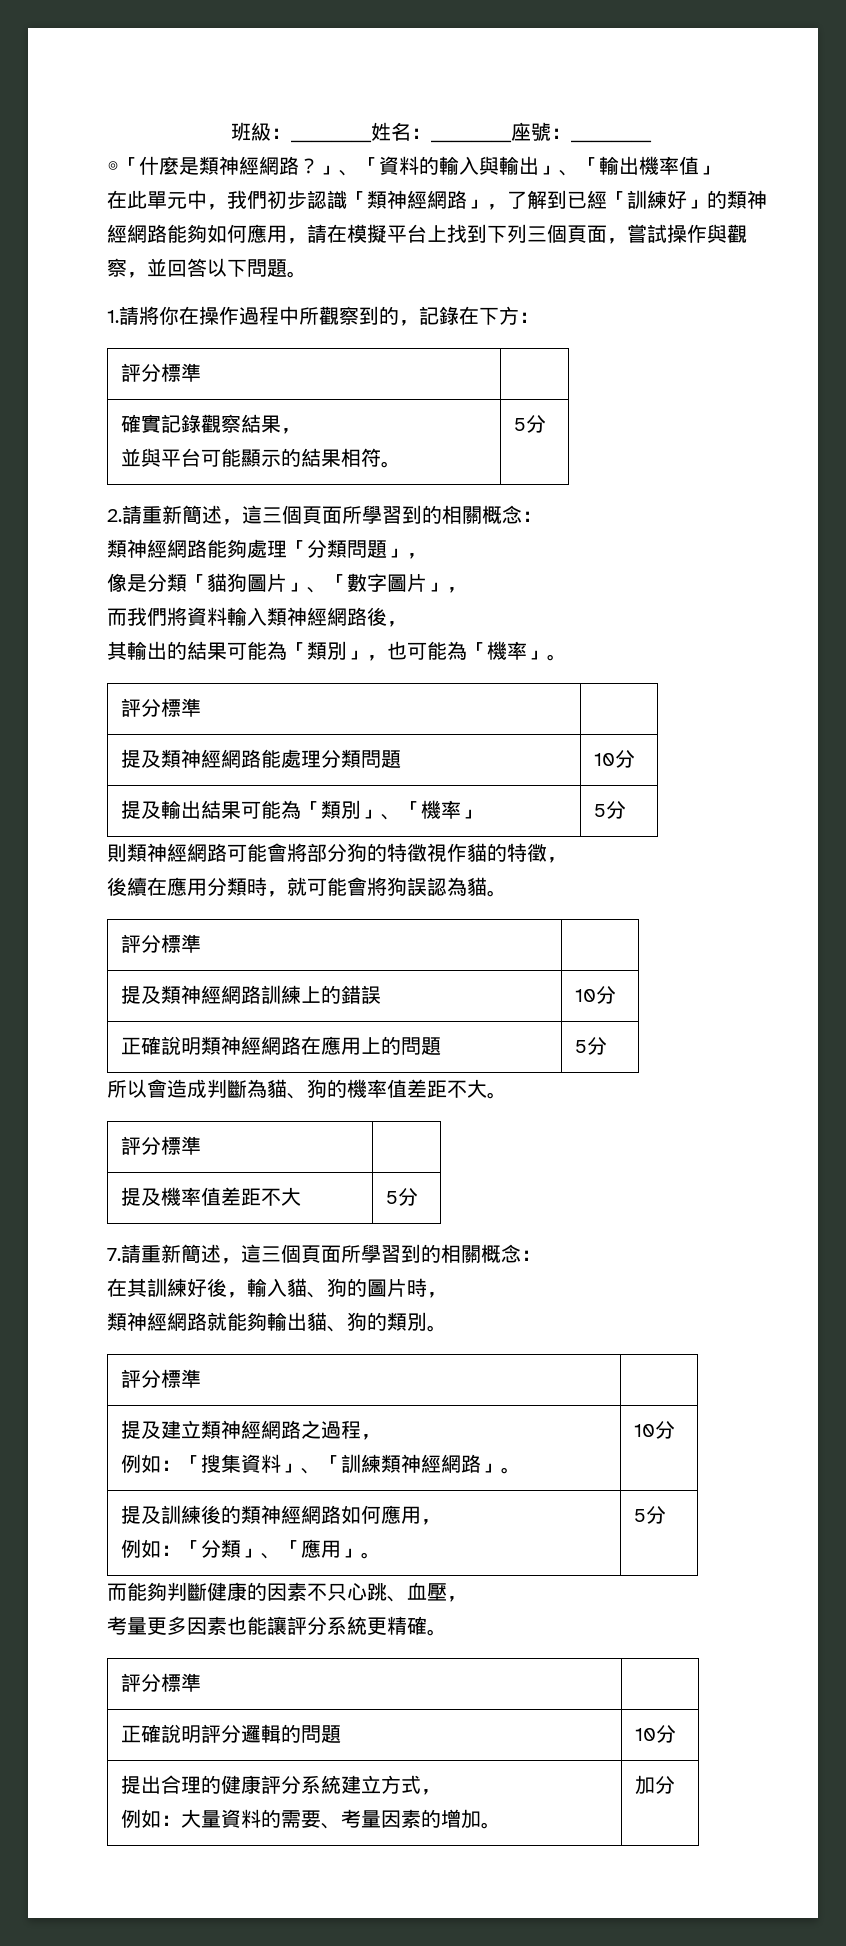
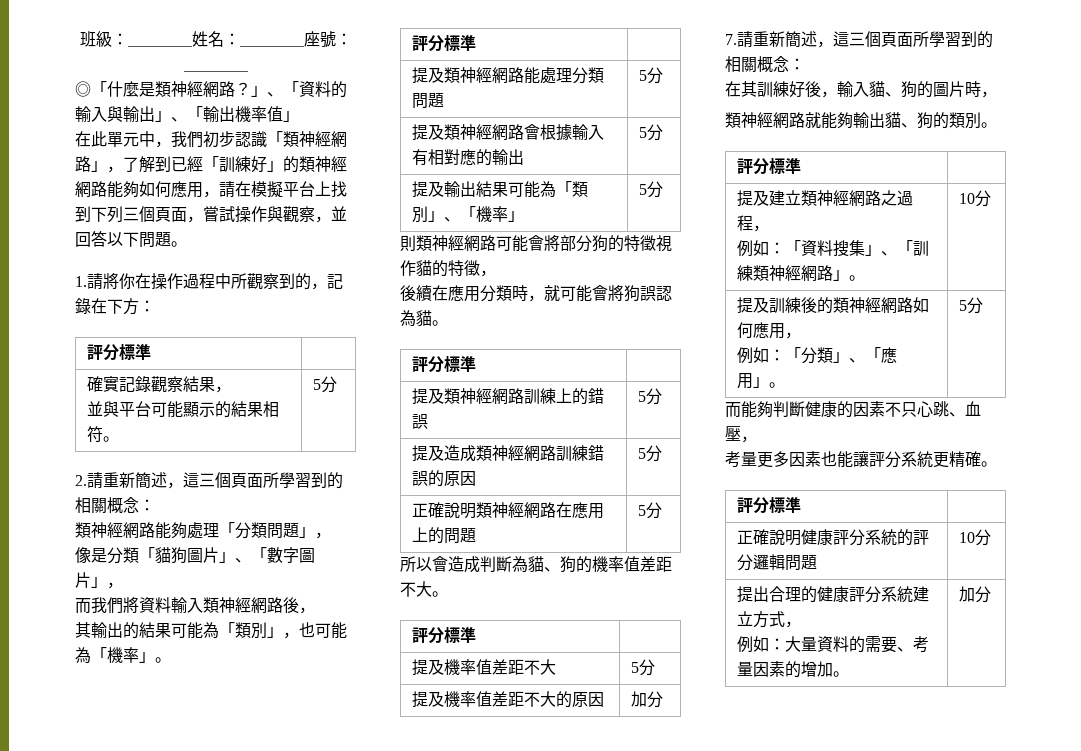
[594,753,616,766] 10 -> [639,67,664,84] [412,124,605,141] [412,149,525,166] [639,127,648,138] 5分 // 提及類神經網路會根據輸入有相對應的輸出 | 5
[575,989,597,1002] 10 -> [638,388,663,405] [412,445,605,462] [412,470,477,487] [638,448,647,459] 5分 // 提及造成類神經網路訓練錯誤的原因 | 5
(419, 1196) none -> [412,691,605,708] [631,691,664,708] // 提及機率值差距不大的原因 | 加分
[201,1454,282,1473] 搜集資料 -> [801,240,866,257] 資料搜集
(202, 1734) none -> [801,529,914,546] 健康評分系統的
[281,1724,302,1743] 的 -> (786, 562) none

